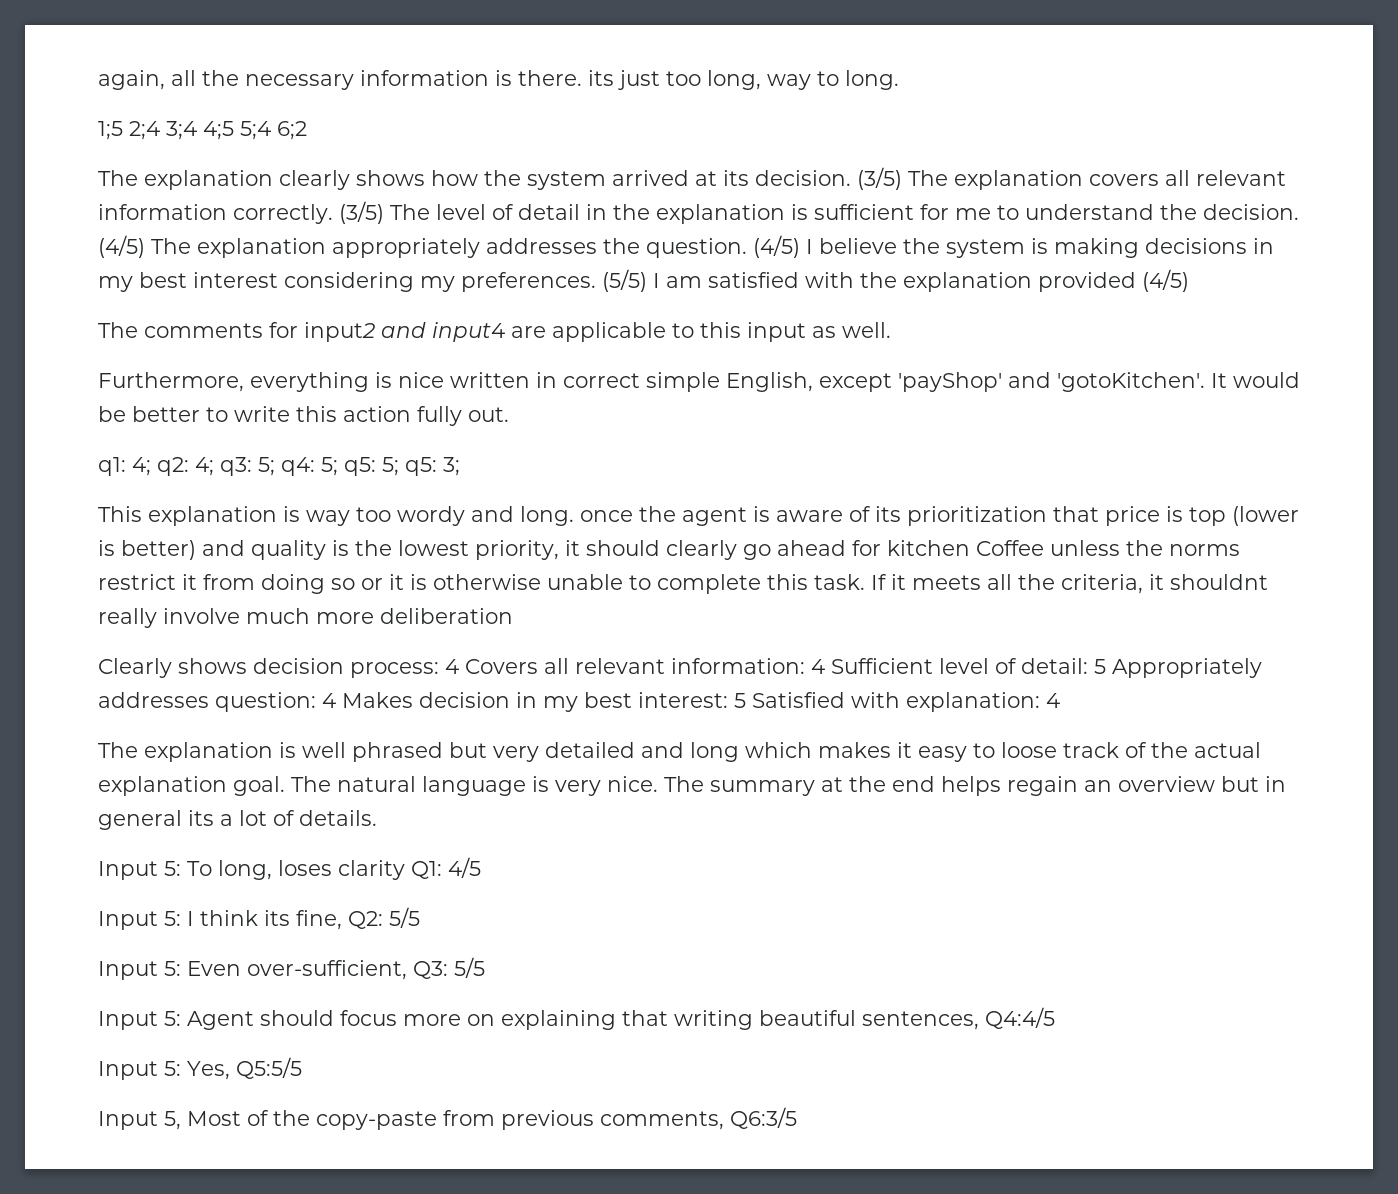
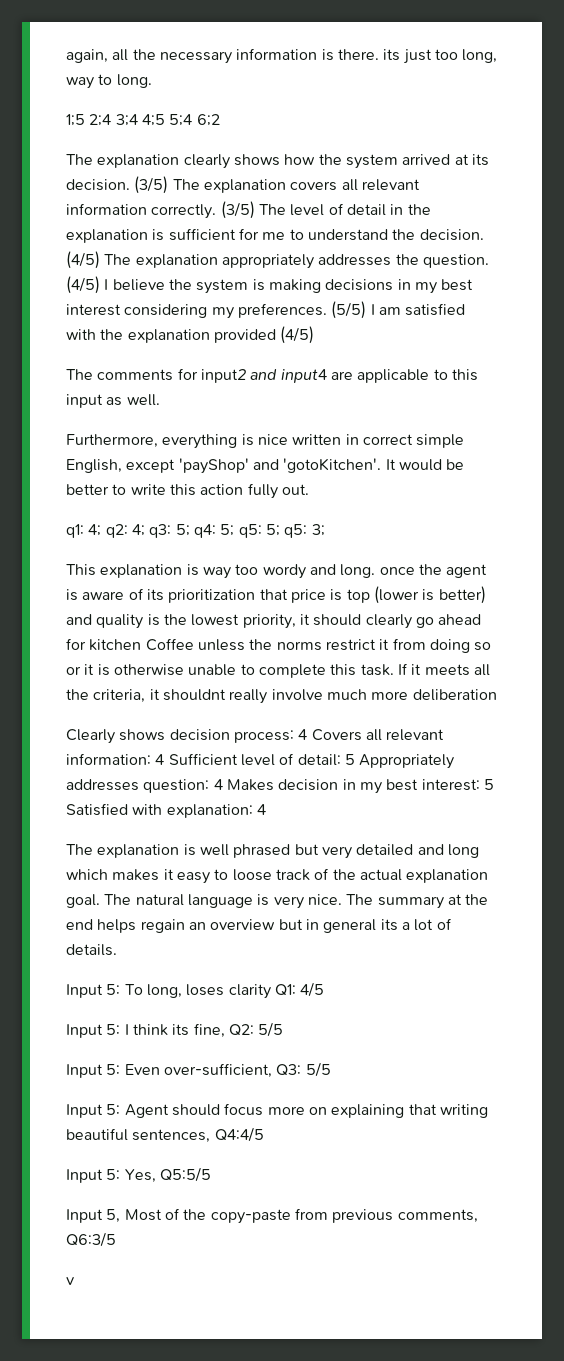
(797, 1118) none -> [66,1277,74,1285] // v

